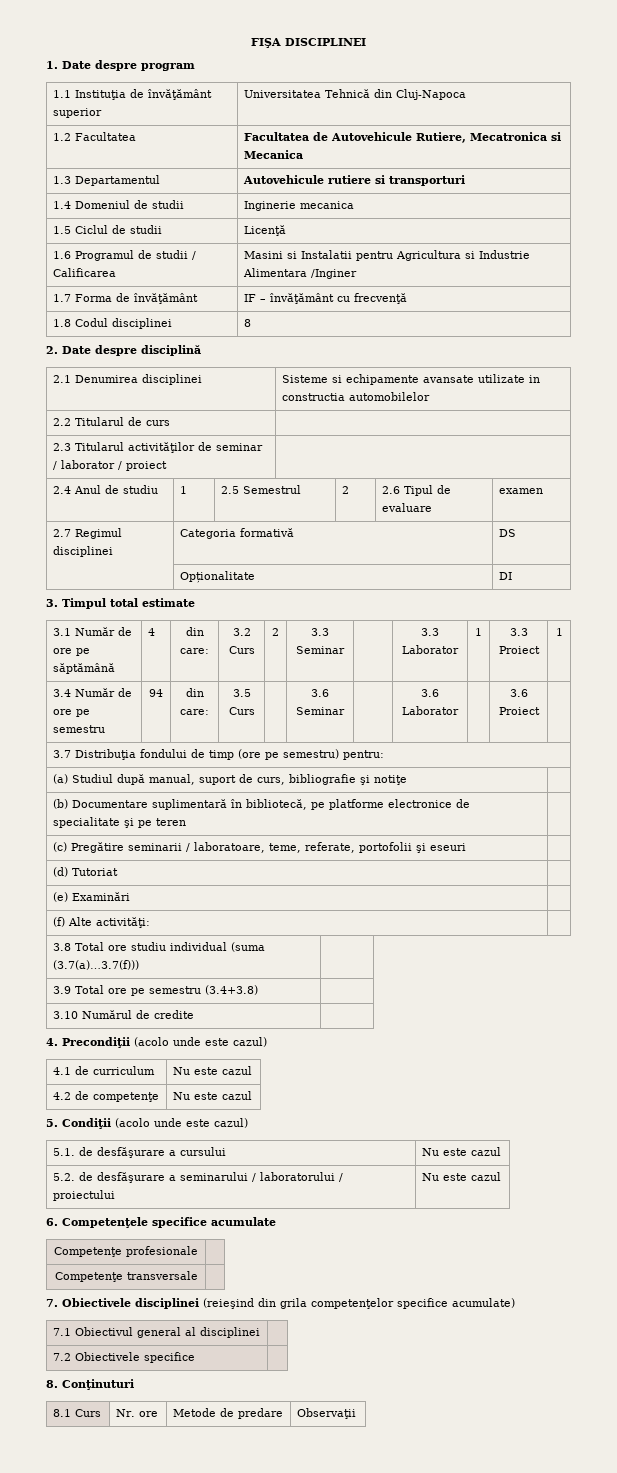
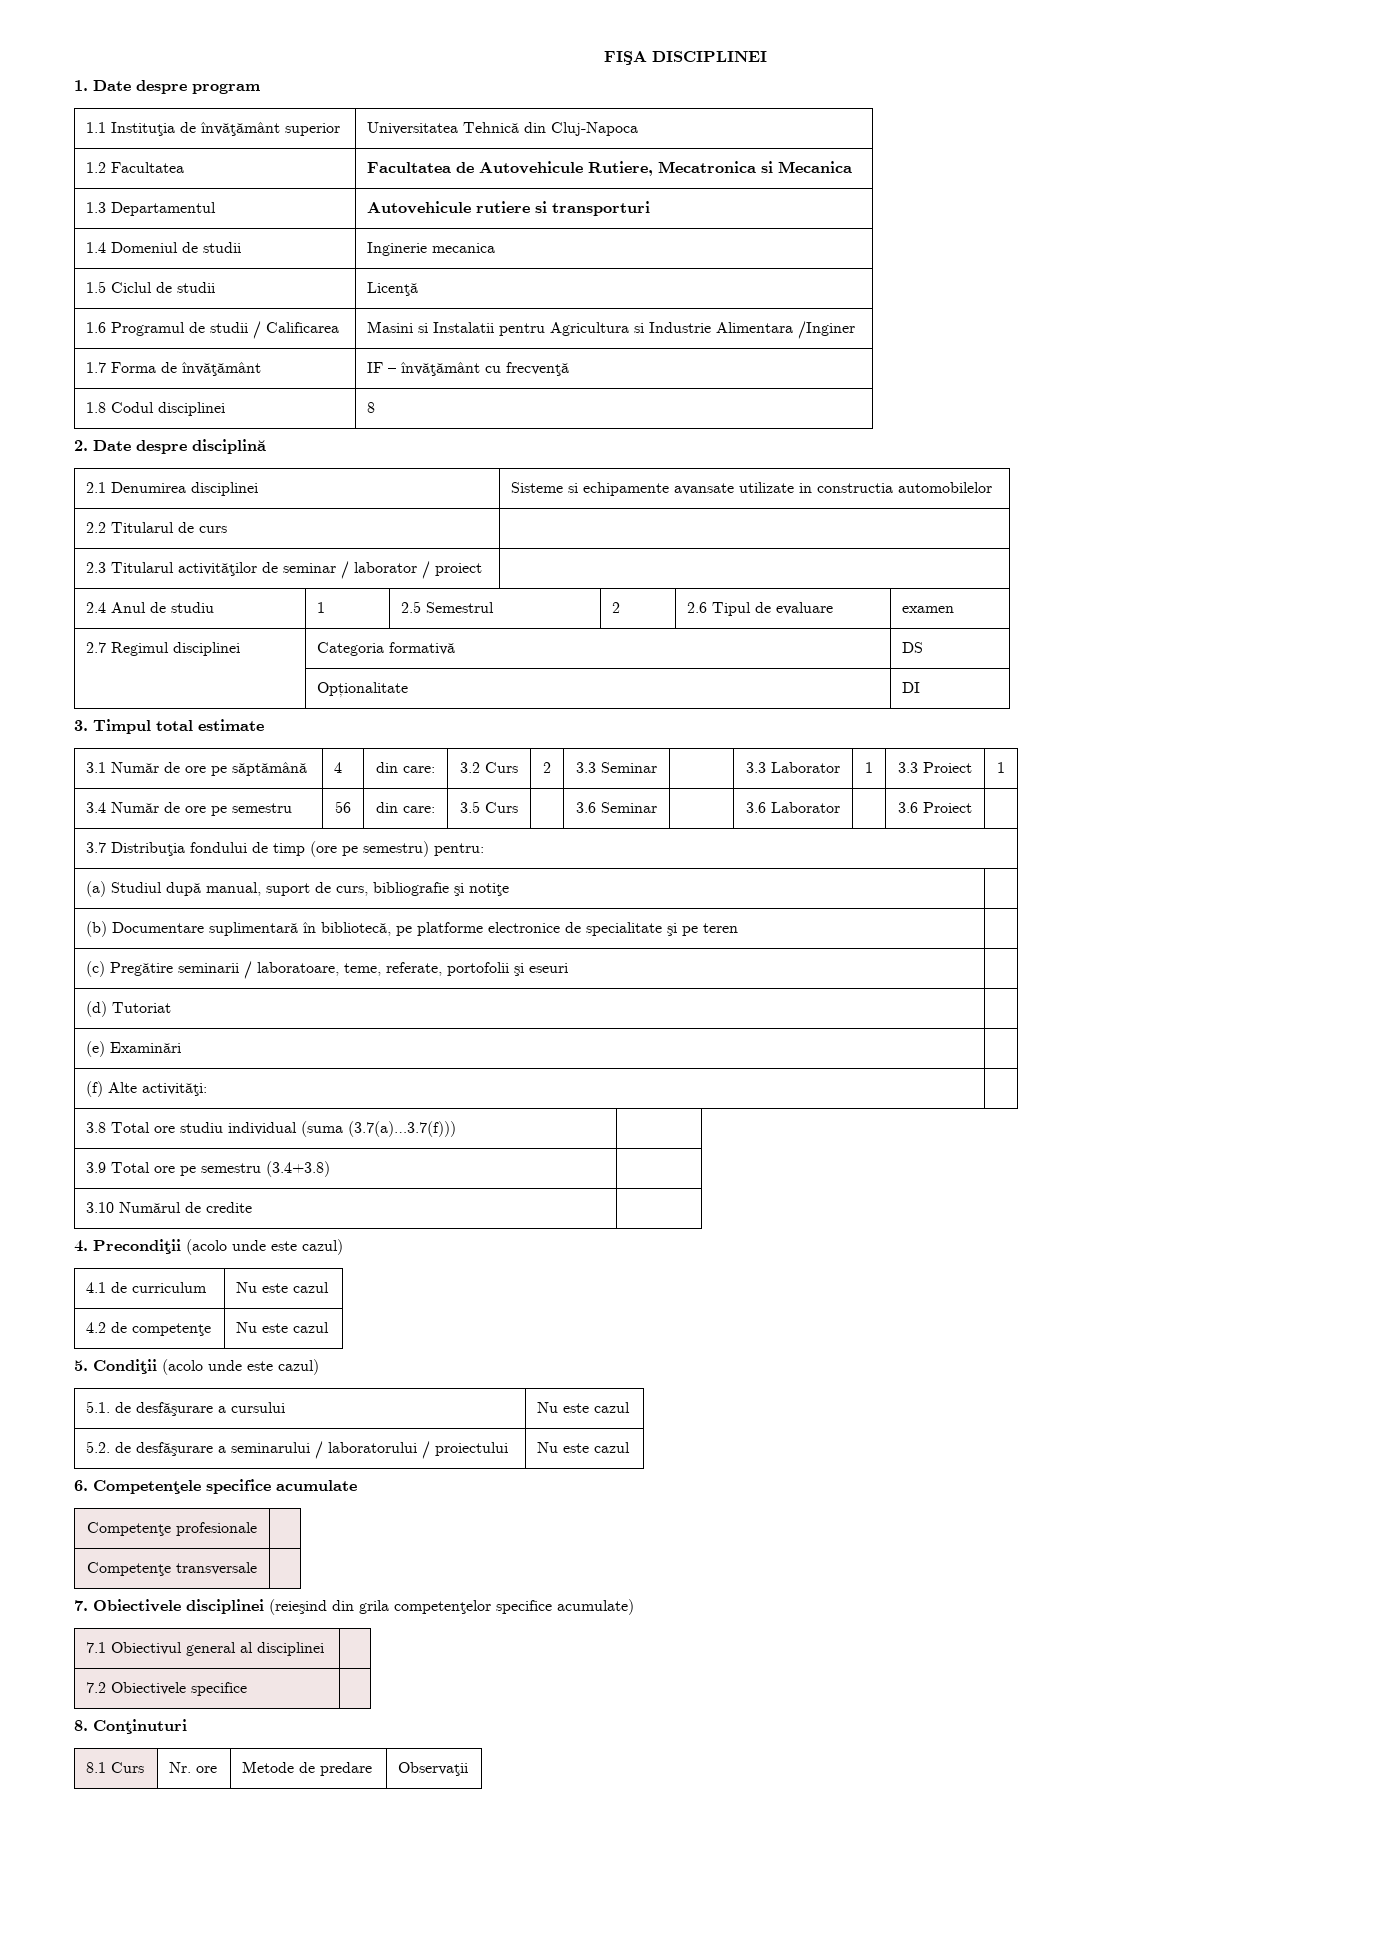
[149,689,163,697] 94 -> [335,801,351,813] 56

